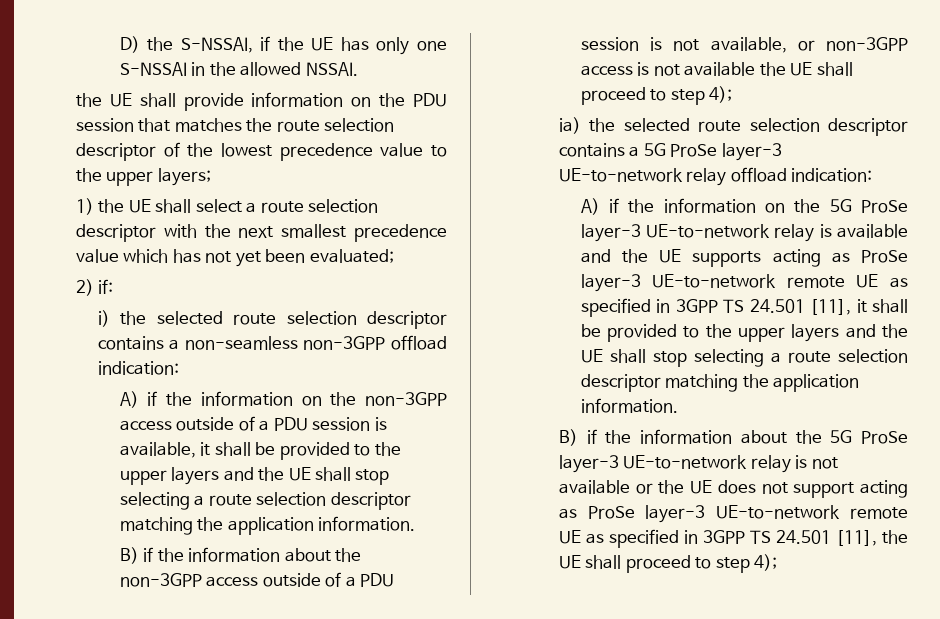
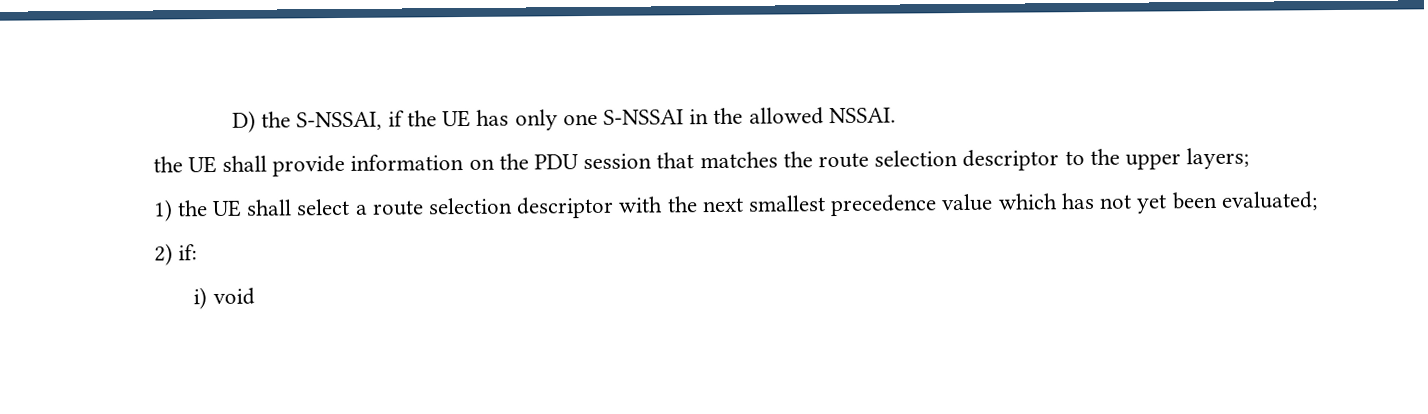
[163,142,424,161] of the lowest precedence value -> (1060, 160) none
[120,311,448,329] [97,335,448,350] [97,361,179,375] [119,391,447,408] [119,416,387,431] [119,442,401,460] [119,467,390,485] [119,492,411,510] [119,516,416,535] [119,547,362,564] [119,572,395,587] [580,37,908,53] [580,62,853,76] [580,86,733,105] [558,117,908,136] [558,143,782,161] [558,167,873,186] [580,198,908,215] [580,224,908,242] [580,249,908,267] [580,274,908,292] [580,298,908,317] [580,324,908,342] [580,349,908,367] [580,374,860,392] [580,398,678,413] [558,429,908,446] [558,455,838,473] [558,480,908,498] [558,505,908,523] [558,529,908,548] [558,554,778,573] the selected route selection descriptor contains a non-seamless non-3GPP offload indication: // A) if the information on the non-3GPP access outside of a PDU session is available, it shall be provided to the upper layers and the UE shall stop selecting a route selection descriptor matching the application information. // B) if the information about the non-3GPP access outside of a PDU session is not available, or non-3GPP access is not available the UE shall proceed to step 4); // ia) the selected route selection descriptor contains a 5G ProSe layer-3 UE-to-network relay offload indication: // A) if the information on the 5G ProSe layer-3 UE-to-network relay is available and the UE supports acting as ProSe layer-3 UE-to-network remote UE as specified in 3GPP TS 24.501 [11], it shall be provided to the upper layers and the UE shall stop selecting a route selection descriptor matching the application information. // B) if the information about the 5G ProSe layer-3 UE-to-network relay is not available or the UE does not support acting as ProSe layer-3 UE-to-network remote UE as specified in 3GPP TS 24.501 [11], the UE shall proceed to step 4); -> [212,287,255,306] void

